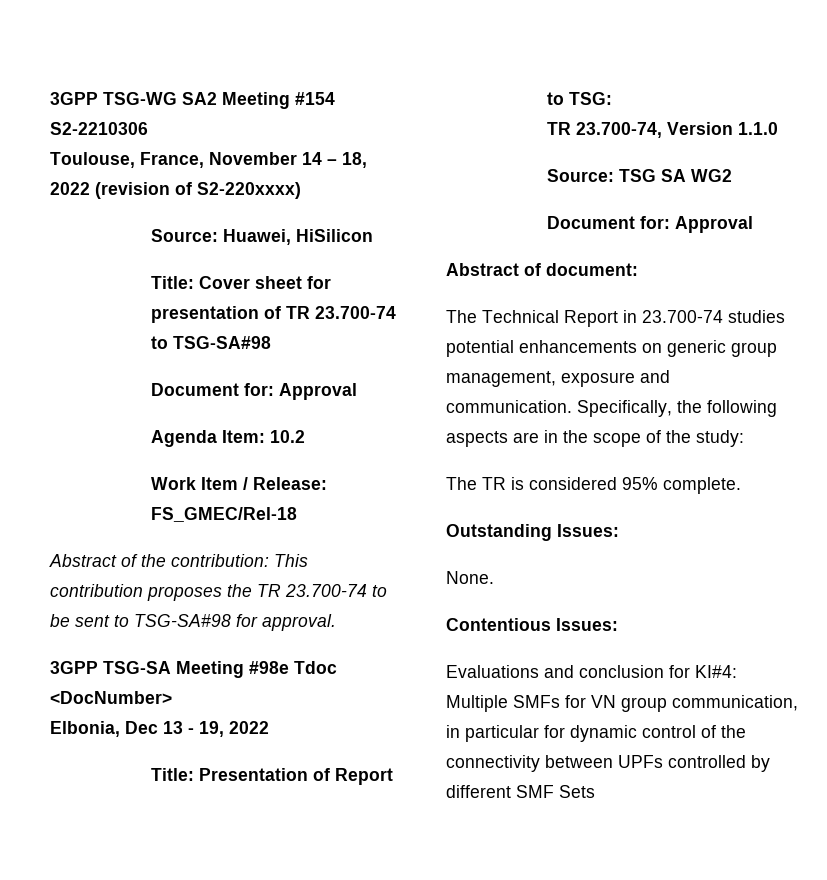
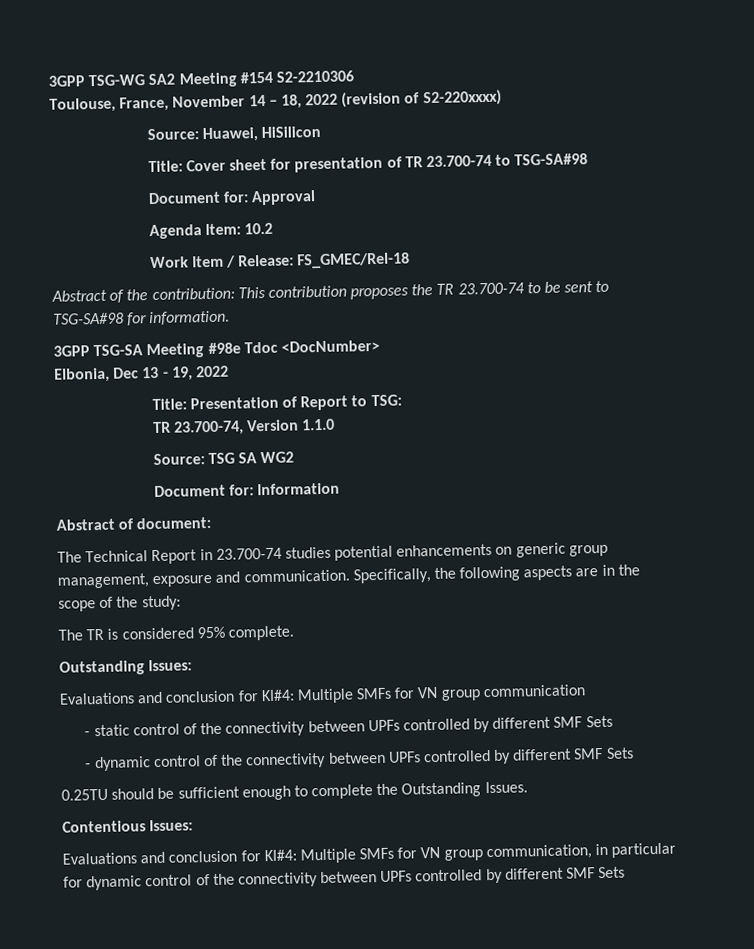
[262,614,336,631] approval. -> [149,310,231,326] information.
[674,216,753,233] Approval -> [257,482,341,496] Information
[446,571,494,584] None. -> [59,684,586,705] [84,715,613,737] [85,747,634,772] [61,781,528,801] Evaluations and conclusion for KI#4: Multiple SMFs for VN group communication // - static control of the connectivity between UPFs controlled by different SMF Sets // - dynamic control of the connectivity between UPFs controlled by different SMF Sets // 0.25TU should be sufficient enough to complete the Outstanding Issues.

